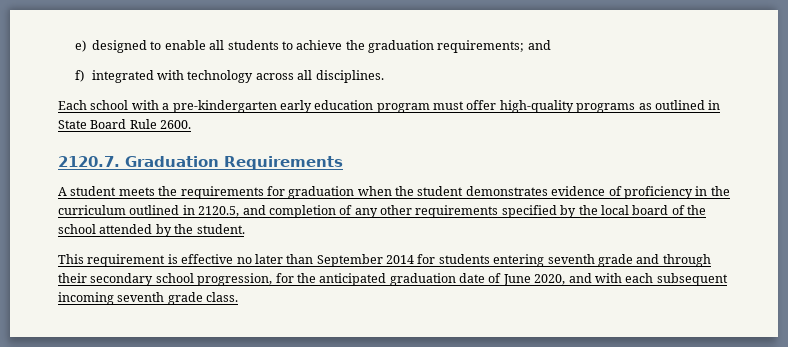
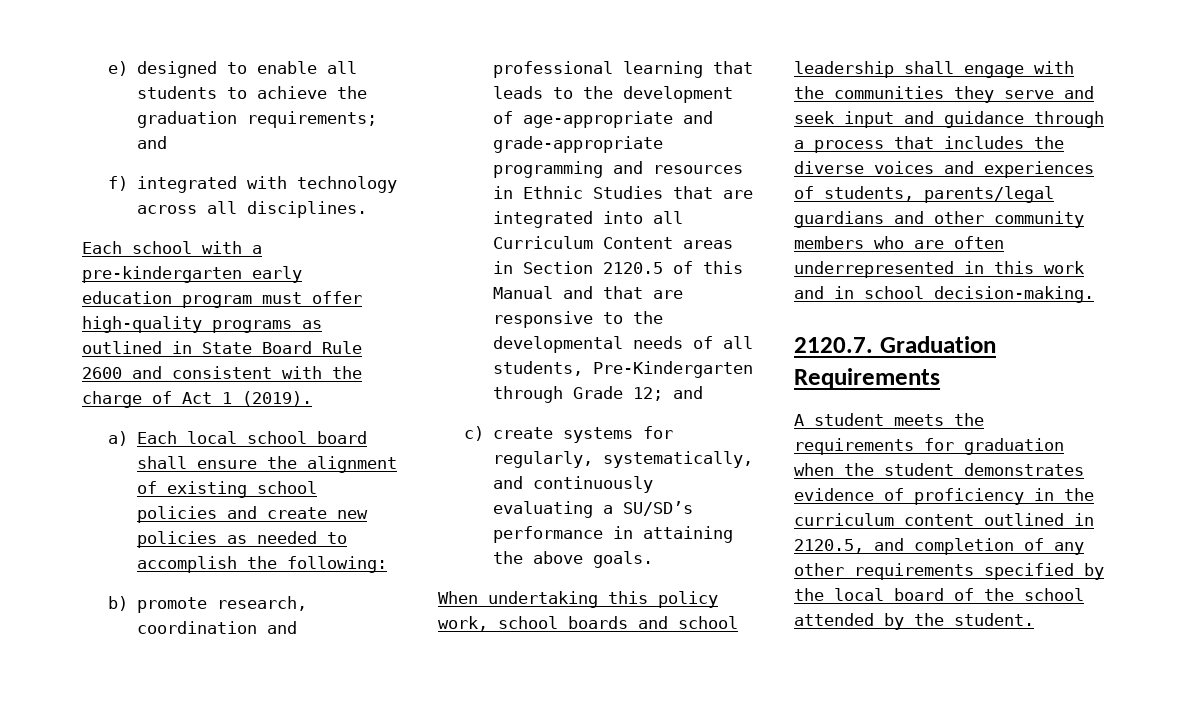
[160,120,192,129] 2600. -> [82,366,362,379] [82,391,312,408] [108,431,367,446] [136,456,397,473] [136,481,317,498] [136,506,368,523] [136,531,347,548] [136,556,387,573] [108,596,307,613] [136,621,297,634] [492,61,753,78] [492,86,733,103] [492,111,713,128] [492,136,663,153] [492,161,743,178] [492,186,753,199] [492,211,683,228] [492,236,733,249] [492,261,743,274] [492,286,683,299] [492,311,663,328] [492,336,753,353] [492,361,753,378] [492,386,703,403] [464,426,673,443] [492,451,753,468] [492,476,653,493] [492,501,693,518] [492,526,733,543] [492,551,653,568] [438,591,718,608] [438,616,738,631] [794,61,1074,78] [794,86,1094,103] [794,111,1104,128] [794,136,1064,153] [794,161,1094,178] [794,186,1054,203] [794,211,1084,228] [794,236,1004,249] [794,261,1084,278] [794,286,1094,303] 2600 and consistent with the charge of Act 1 (2019). // a) Each local school board shall ensure the alignment of existing school policies and create new policies as needed to accomplish the following: // b) promote research, coordination and professional learning that leads to the development of age-appropriate and grade-appropriate programming and resources in Ethnic Studies that are integrated into all Curriculum Content areas in Section 2120.5 of this Manual and that are responsive to the developmental needs of all students, Pre-Kindergarten through Grade 12; and // c) create systems for regularly, systematically, and continuously evaluating a SU/SD’s performance in attaining the above goals. // When undertaking this policy work, school boards and school leadership shall engage with the communities they serve and seek input and guidance through a process that includes the diverse voices and experiences of students, parents/legal guardians and other community members who are often underrepresented in this work and in school decision-making.
(126, 210) none -> [904,514,974,526] content
[58,254,711,267] [58,273,728,286] [58,292,239,305] // This requirement is effective no later than September 2014 for students entering seventh grade and through their secondary school progression, for the anticipated graduation date of June 2020, and with each subsequent incoming seventh grade class. -> (1034, 619) none

